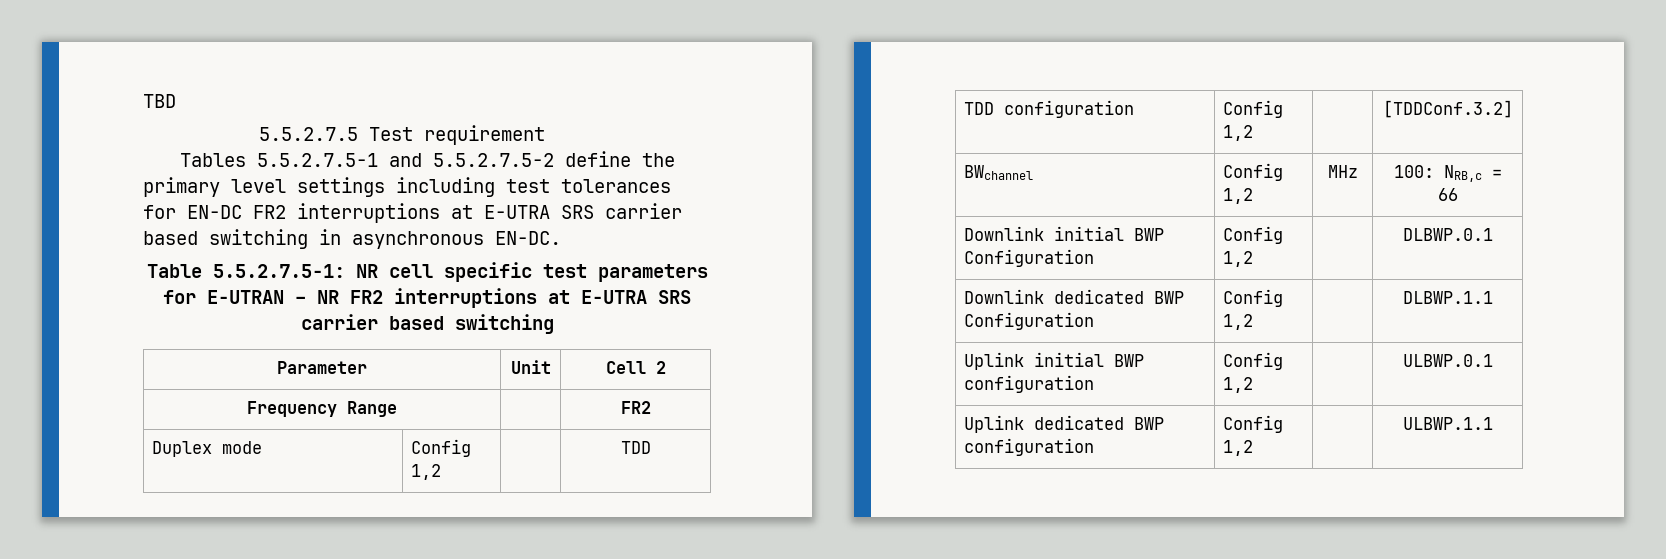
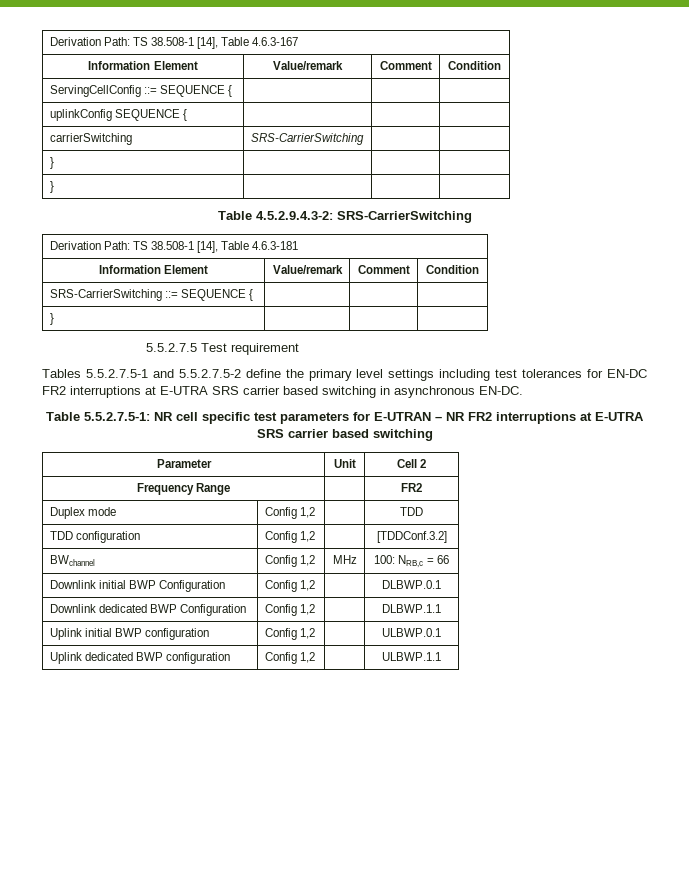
[143,94,176,108] TBD -> [49,37,299,49] [88,61,198,70] [273,61,343,70] [379,61,432,70] [448,61,501,70] [49,85,232,97] [49,109,187,121] [49,133,132,145] [250,133,364,145] [49,157,54,169] [49,181,54,193] [217,211,472,223] [49,241,299,253] [98,265,209,274] [272,265,343,274] [357,265,410,274] [426,265,479,274] [49,289,253,301] [49,313,54,325] Derivation Path: TS 38.508-1 [14], Table 4.6.3-167 // Information Element | Value/remark | Comment | Condition // ServingCellConfig ::= SEQUENCE { | | | // uplinkConfig SEQUENCE { | | | // carrierSwitching | SRS-CarrierSwitching | | // } | | | // } | | | // Table 4.5.2.9.4.3-2: SRS-CarrierSwitching // Derivation Path: TS 38.508-1 [14], Table 4.6.3-181 // Information Element | Value/remark | Comment | Condition // SRS-CarrierSwitching ::= SEQUENCE { | | | // } | | |

